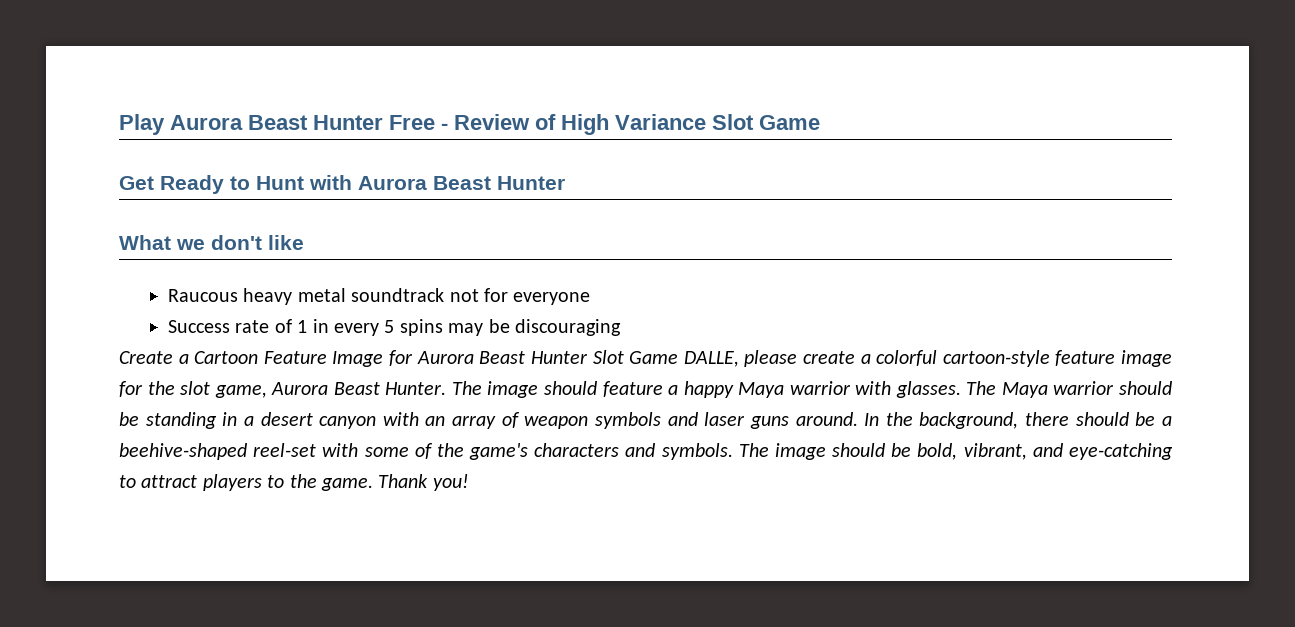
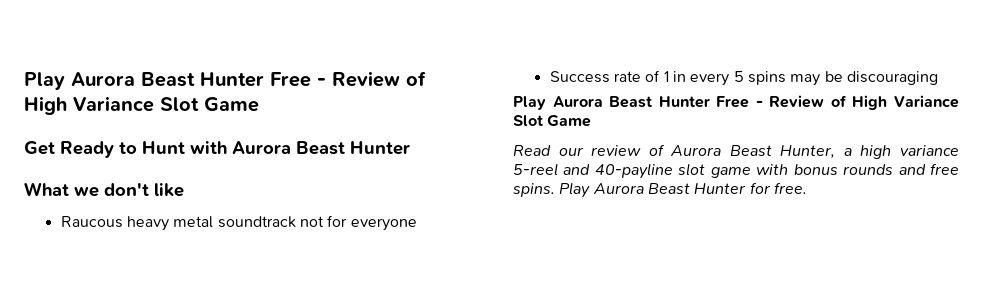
[119,350,1172,367] [119,381,1172,398] [119,412,1172,429] [119,443,1173,460] [119,474,469,491] Create a Cartoon Feature Image for Aurora Beast Hunter Slot Game DALLE, please create a colorful cartoon-style feature image for the slot game, Aurora Beast Hunter. The image should feature a happy Maya warrior with glasses. The Maya warrior should be standing in a desert canyon with an array of weapon symbols and laser guns around. In the background, there should be a beehive-shaped reel-set with some of the game's characters and symbols. The image should be bold, vibrant, and eye-catching to attract players to the game. Thank you! -> [513,95,959,110] [513,115,592,127] [513,144,959,159] [513,163,960,179] [513,182,807,198] Play Aurora Beast Hunter Free - Review of High Variance Slot Game // Read our review of Aurora Beast Hunter, a high variance 5-reel and 40-payline slot game with bonus rounds and free spins. Play Aurora Beast Hunter for free.

